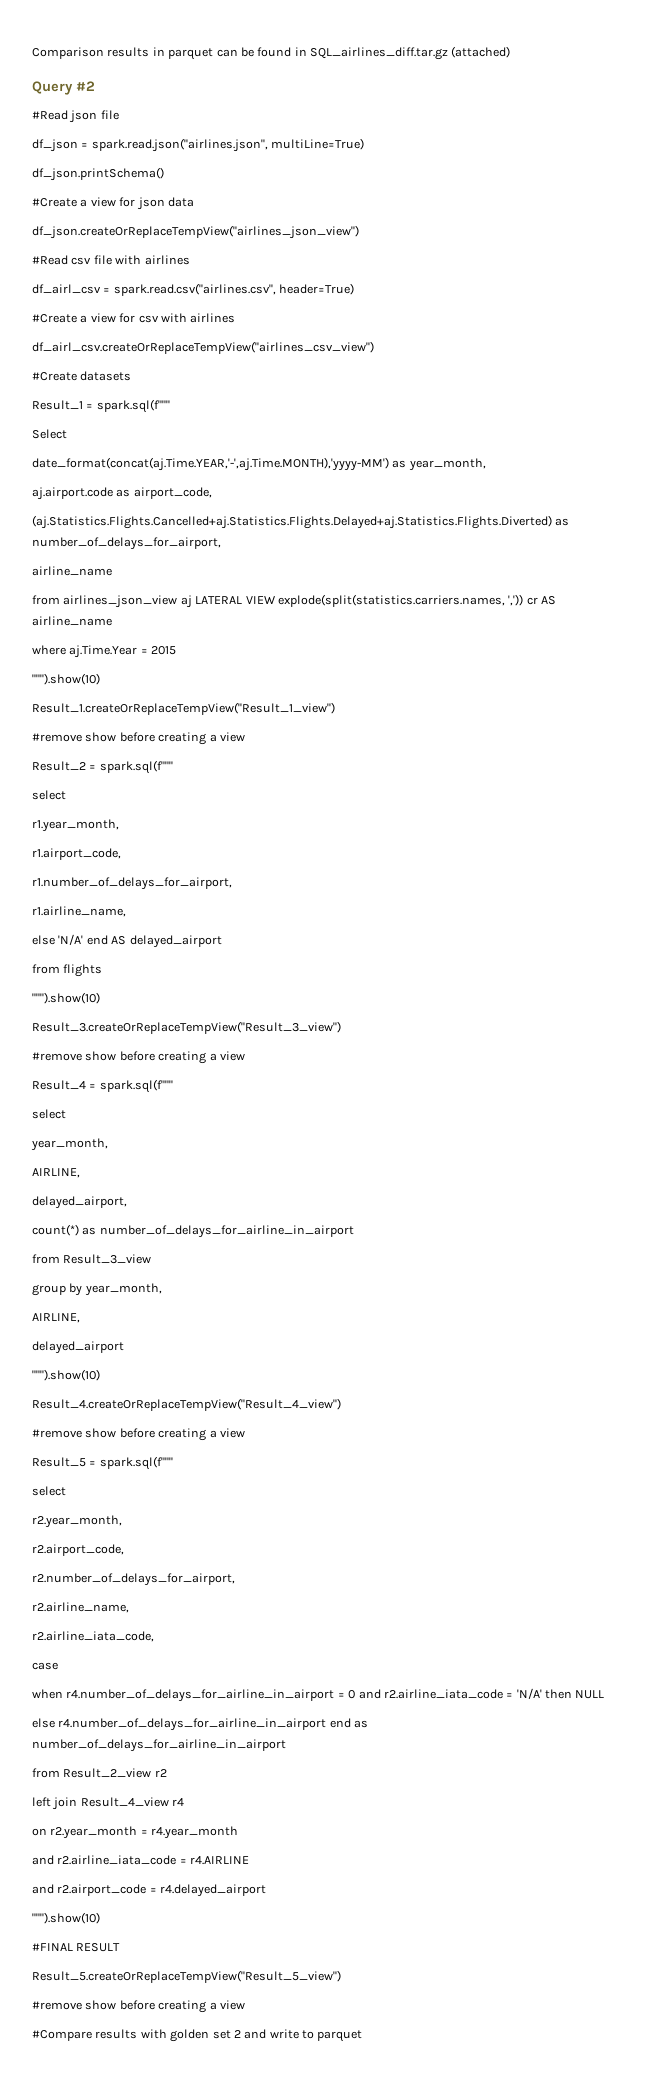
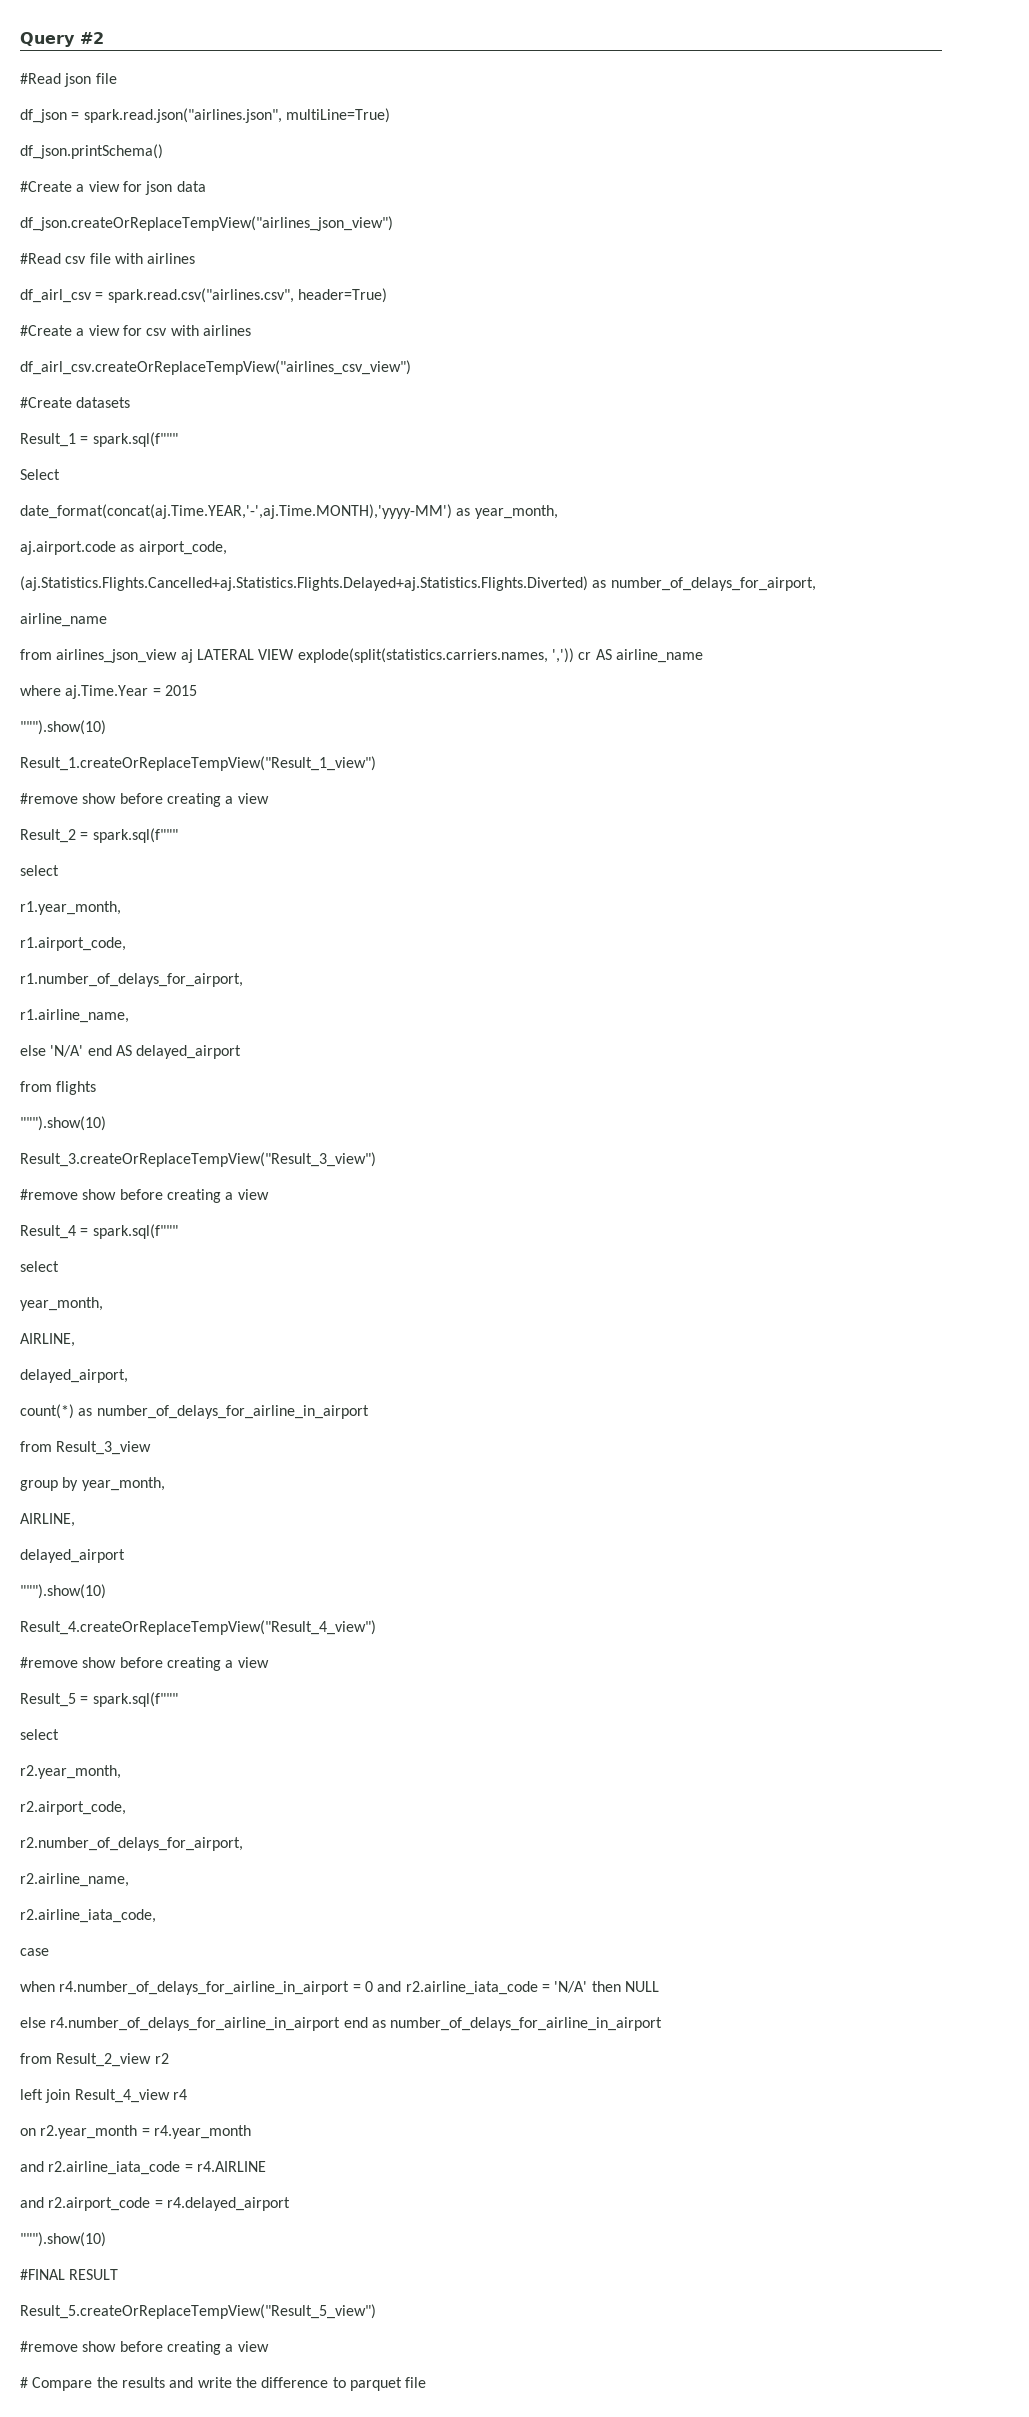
[32,46,511,60] Comparison results in parquet can be found in SQL_airlines_diff.tar.gz (attached) // -> (20, 39) none
[32,2029,299,2042] #Compare results with golden set 2 and write -> [20,2377,329,2391] # Compare the results and write the difference
(363, 2036) none -> [405,2377,427,2388] file

